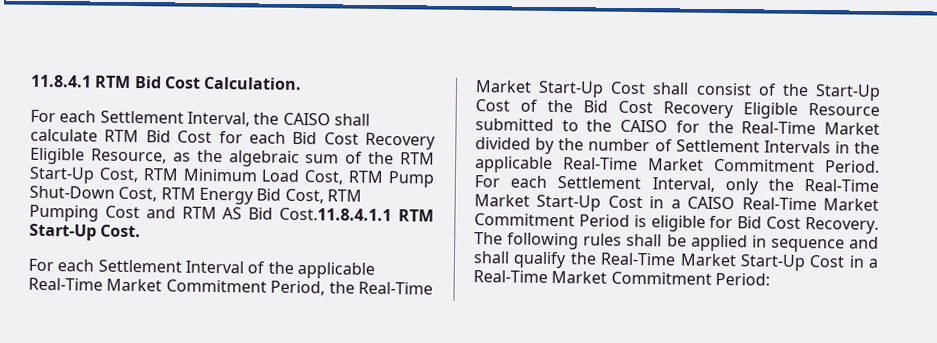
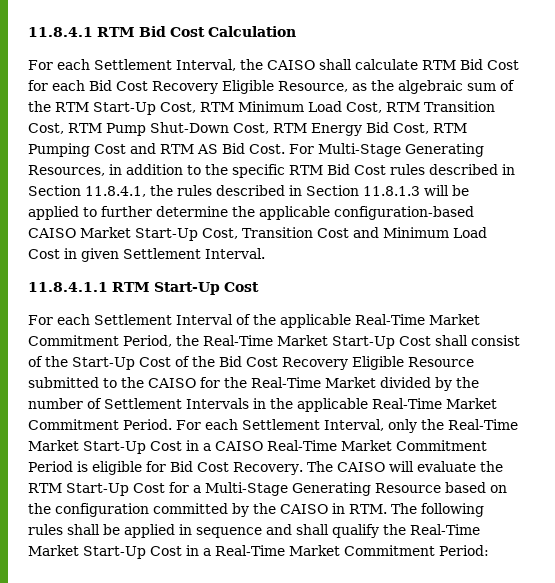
[203,76,303,91] Calculation. -> [208,26,296,37] Calculation
(385, 176) none -> [424,101,495,112] [28,123,102,134] Transition Cost, RTM
[279,207,434,222] [29,223,142,241] Cost.11.8.4.1.1 RTM Start-Up Cost. -> [249,143,484,157] [28,164,515,178] [28,185,469,197] [28,206,474,220] [28,227,487,241] [28,248,265,262] [28,282,259,295] Cost. For Multi-Stage Generating Resources, in addition to the specific RTM Bid Cost rules described in Section 11.8.4.1, the rules described in Section 11.8.1.3 will be applied to further determine the applicable configuration-based CAISO Market Start-Up Cost, Transition Cost and Minimum Load Cost in given Settlement Interval. // 11.8.4.1.1 RTM Start-Up Cost
(503, 238) none -> [336,461,503,472] [28,482,507,496] [28,503,417,517] CAISO will evaluate the RTM Start-Up Cost for a Multi-Stage Generating Resource based on the configuration committed by the CAISO in RTM. The

